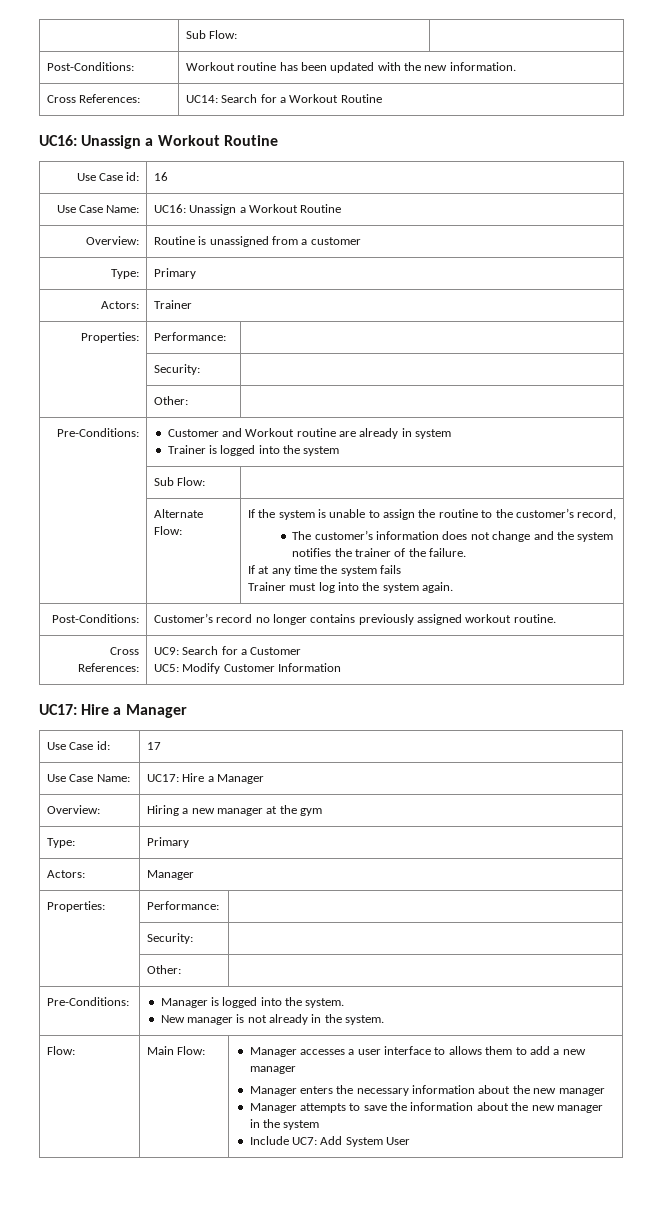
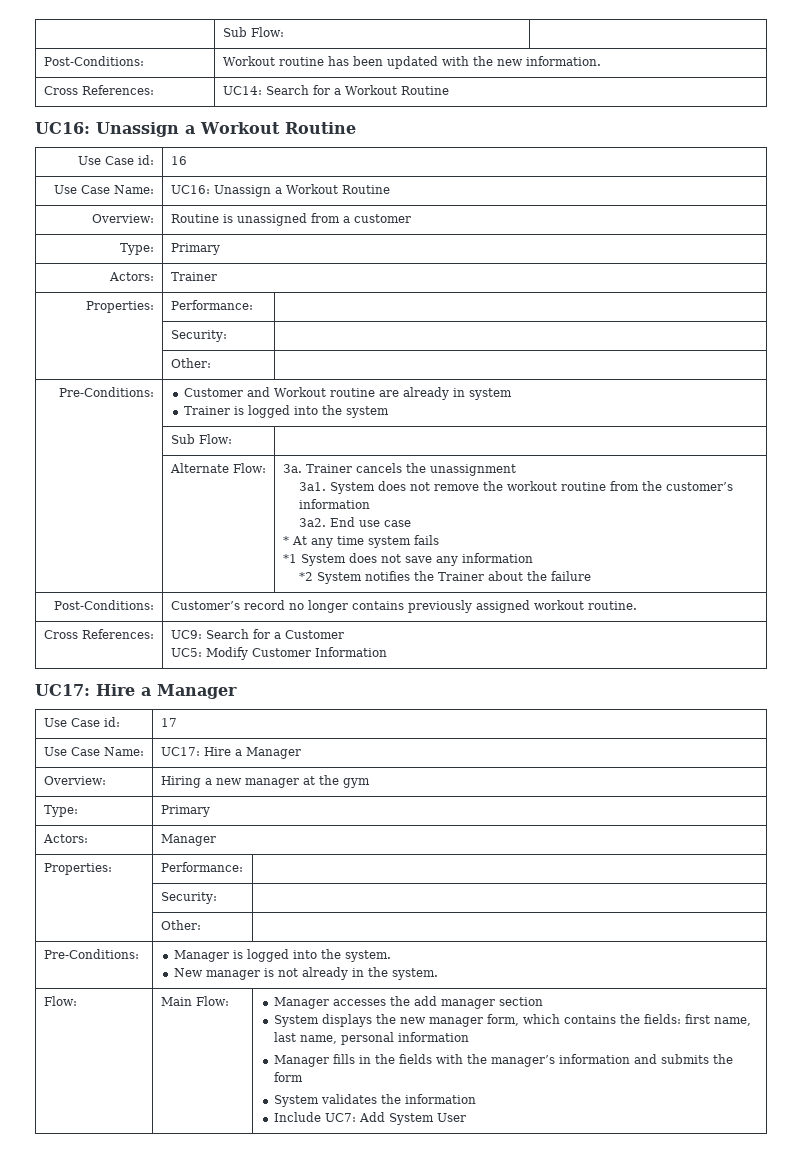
[247,508,617,520] [292,530,614,542] [292,548,467,557] [247,565,270,574] If the system is unable to assign the routine to the customer’s record, // The customer’s information does not change and the system notifies the trainer of the failure. // If at -> [282,463,516,476] [298,481,733,494] [298,499,370,509] [298,517,411,527] [282,536,307,545] 3a. Trainer cancels the unassignment // 3a1. System does not remove the workout routine from the customer’s information // 3a2. End use case // * At
[320,565,338,574] the -> (364, 540) none
[247,582,453,593] Trainer must log into the system again. -> [282,553,533,566] [298,571,591,584] *1 System does not save any information // *2 System notifies the Trainer about the failure
[348,1046,586,1055] [249,1066,296,1074] [249,1085,605,1096] [249,1102,603,1113] [249,1119,320,1130] a user interface to allows them to add a new manager // Manager enters the necessary information about the new manager // Manager attempts to save the information about the new manager in the system -> [389,996,543,1009] [273,1014,751,1027] [273,1032,469,1045] [273,1054,733,1067] [273,1072,303,1082] [273,1094,476,1107] the add manager section // System displays the new manager form, which contains the fields: first name, last name, personal information // Manager fills in the fields with the manager’s information and submits the form // System validates the information

